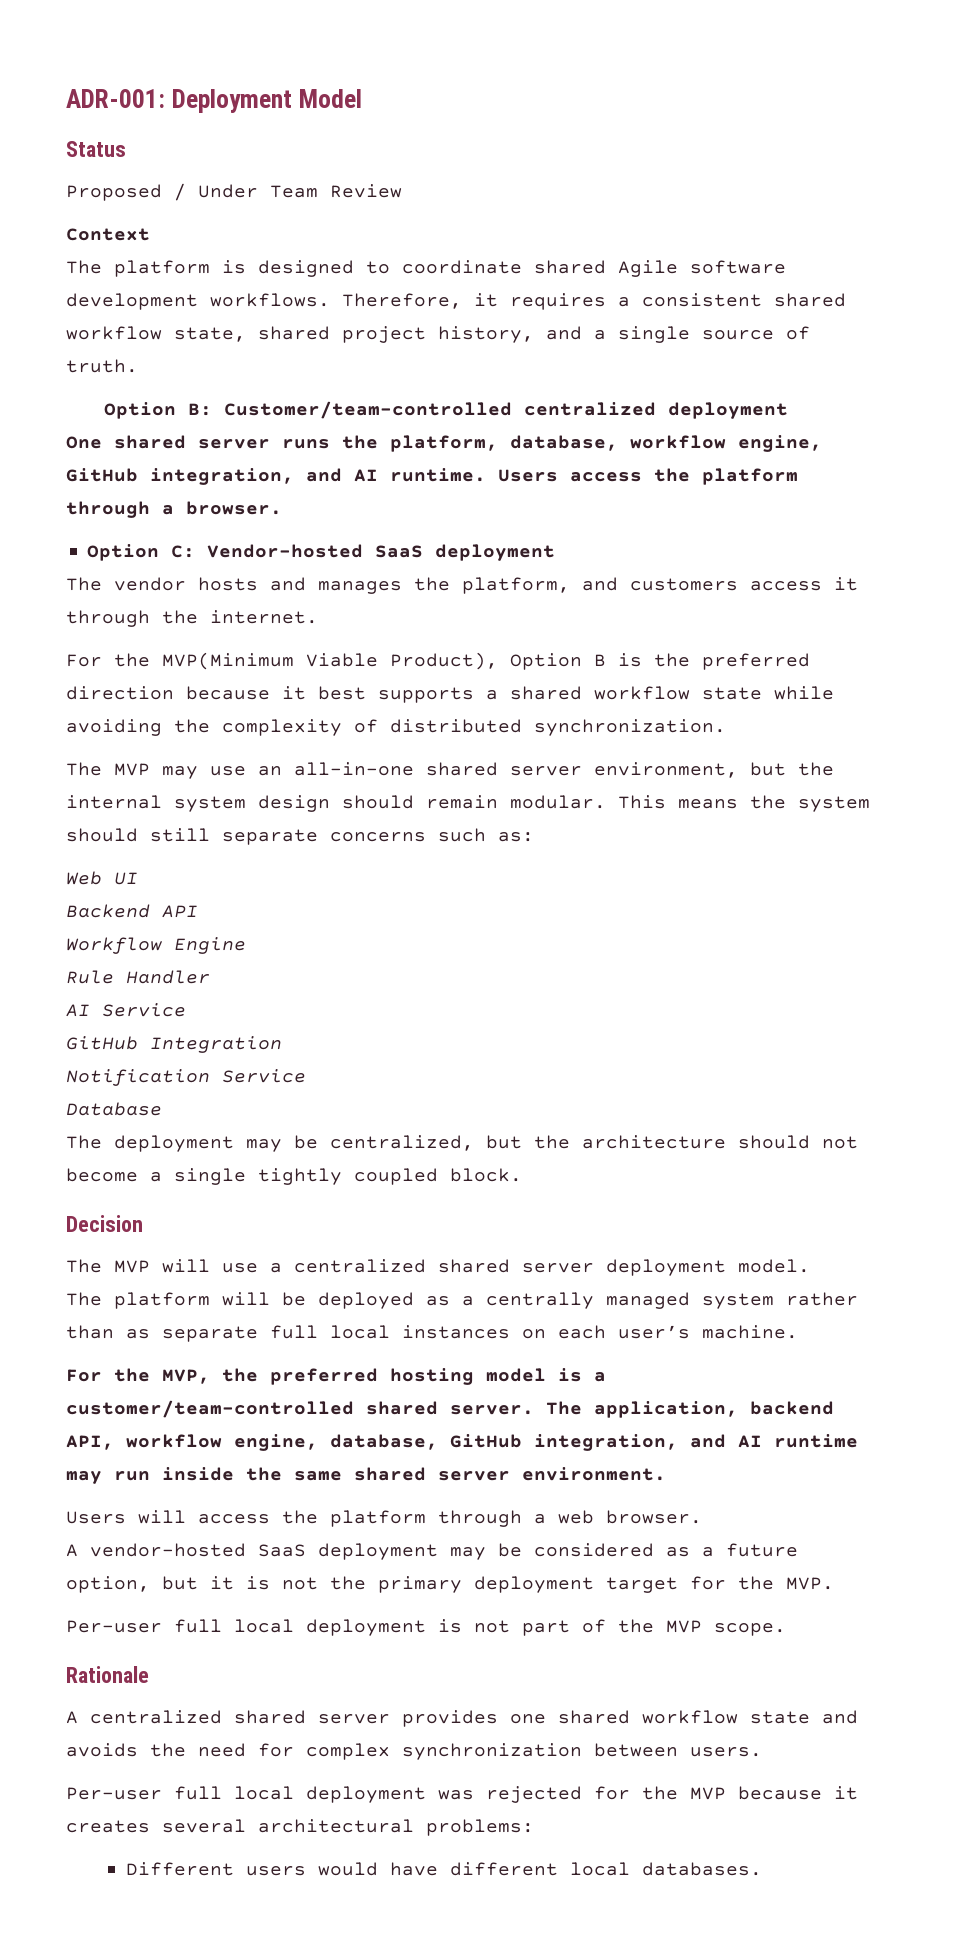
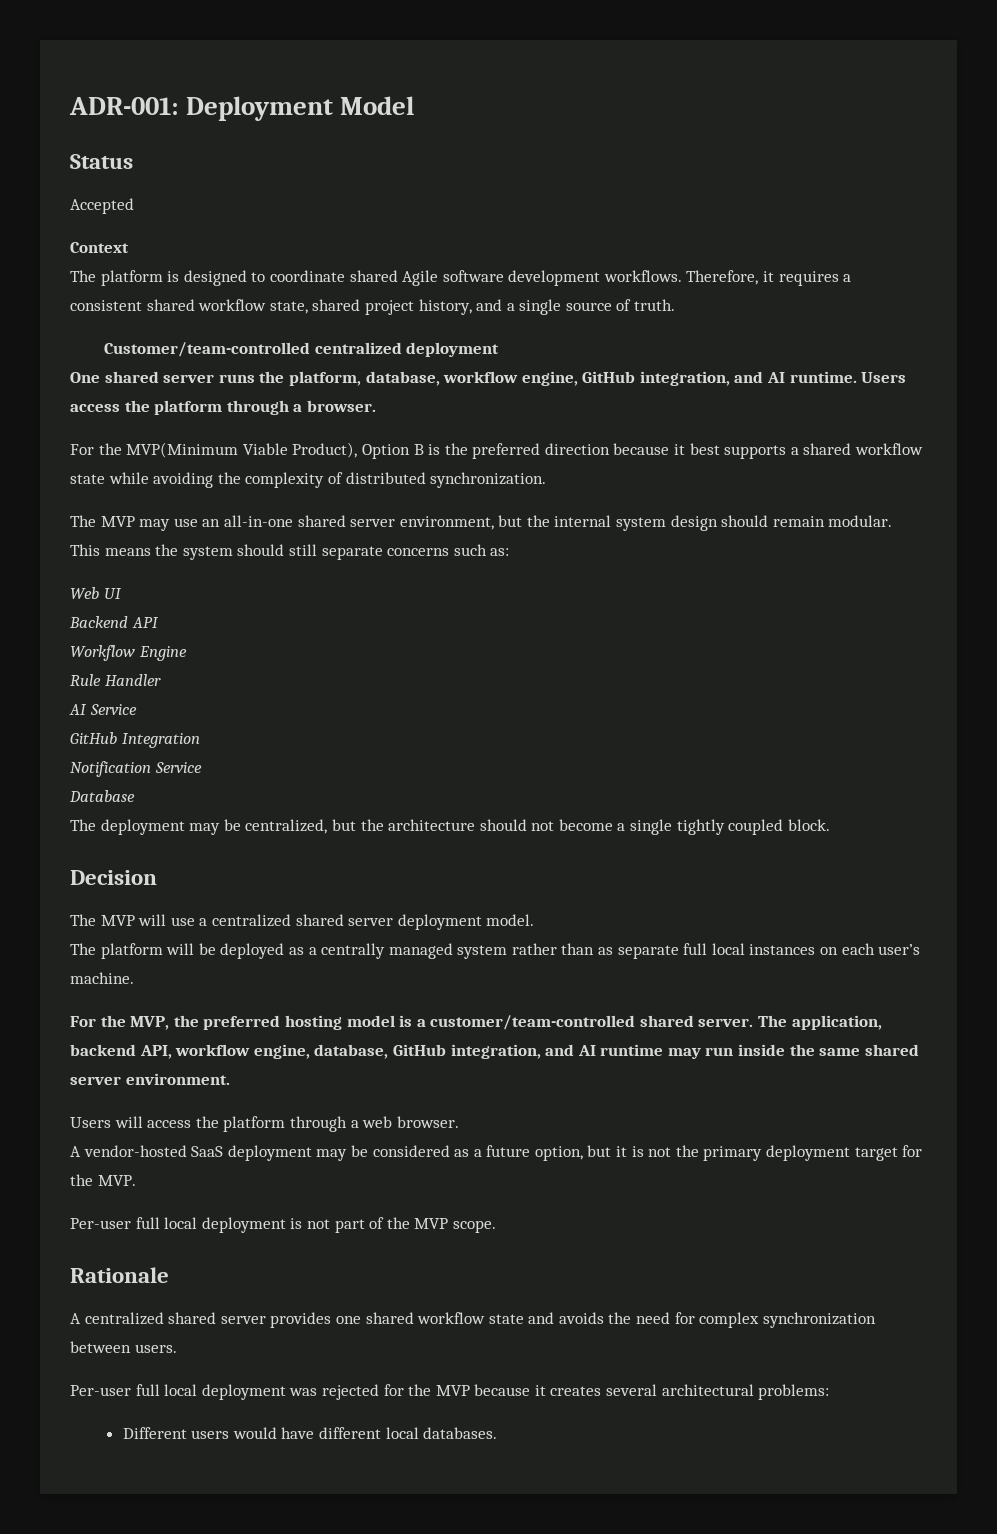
[66,183,402,201] Proposed / Under Team Review -> [70,198,134,214] Accepted
[104,402,213,419] Option B: -> (676, 305) none
[87,544,556,561] [66,577,858,594] [66,610,318,627] // Option C: Vendor-hosted SaaS deployment // The vendor hosts and manages the platform, and customers access it through the internet. -> (376, 406) none

